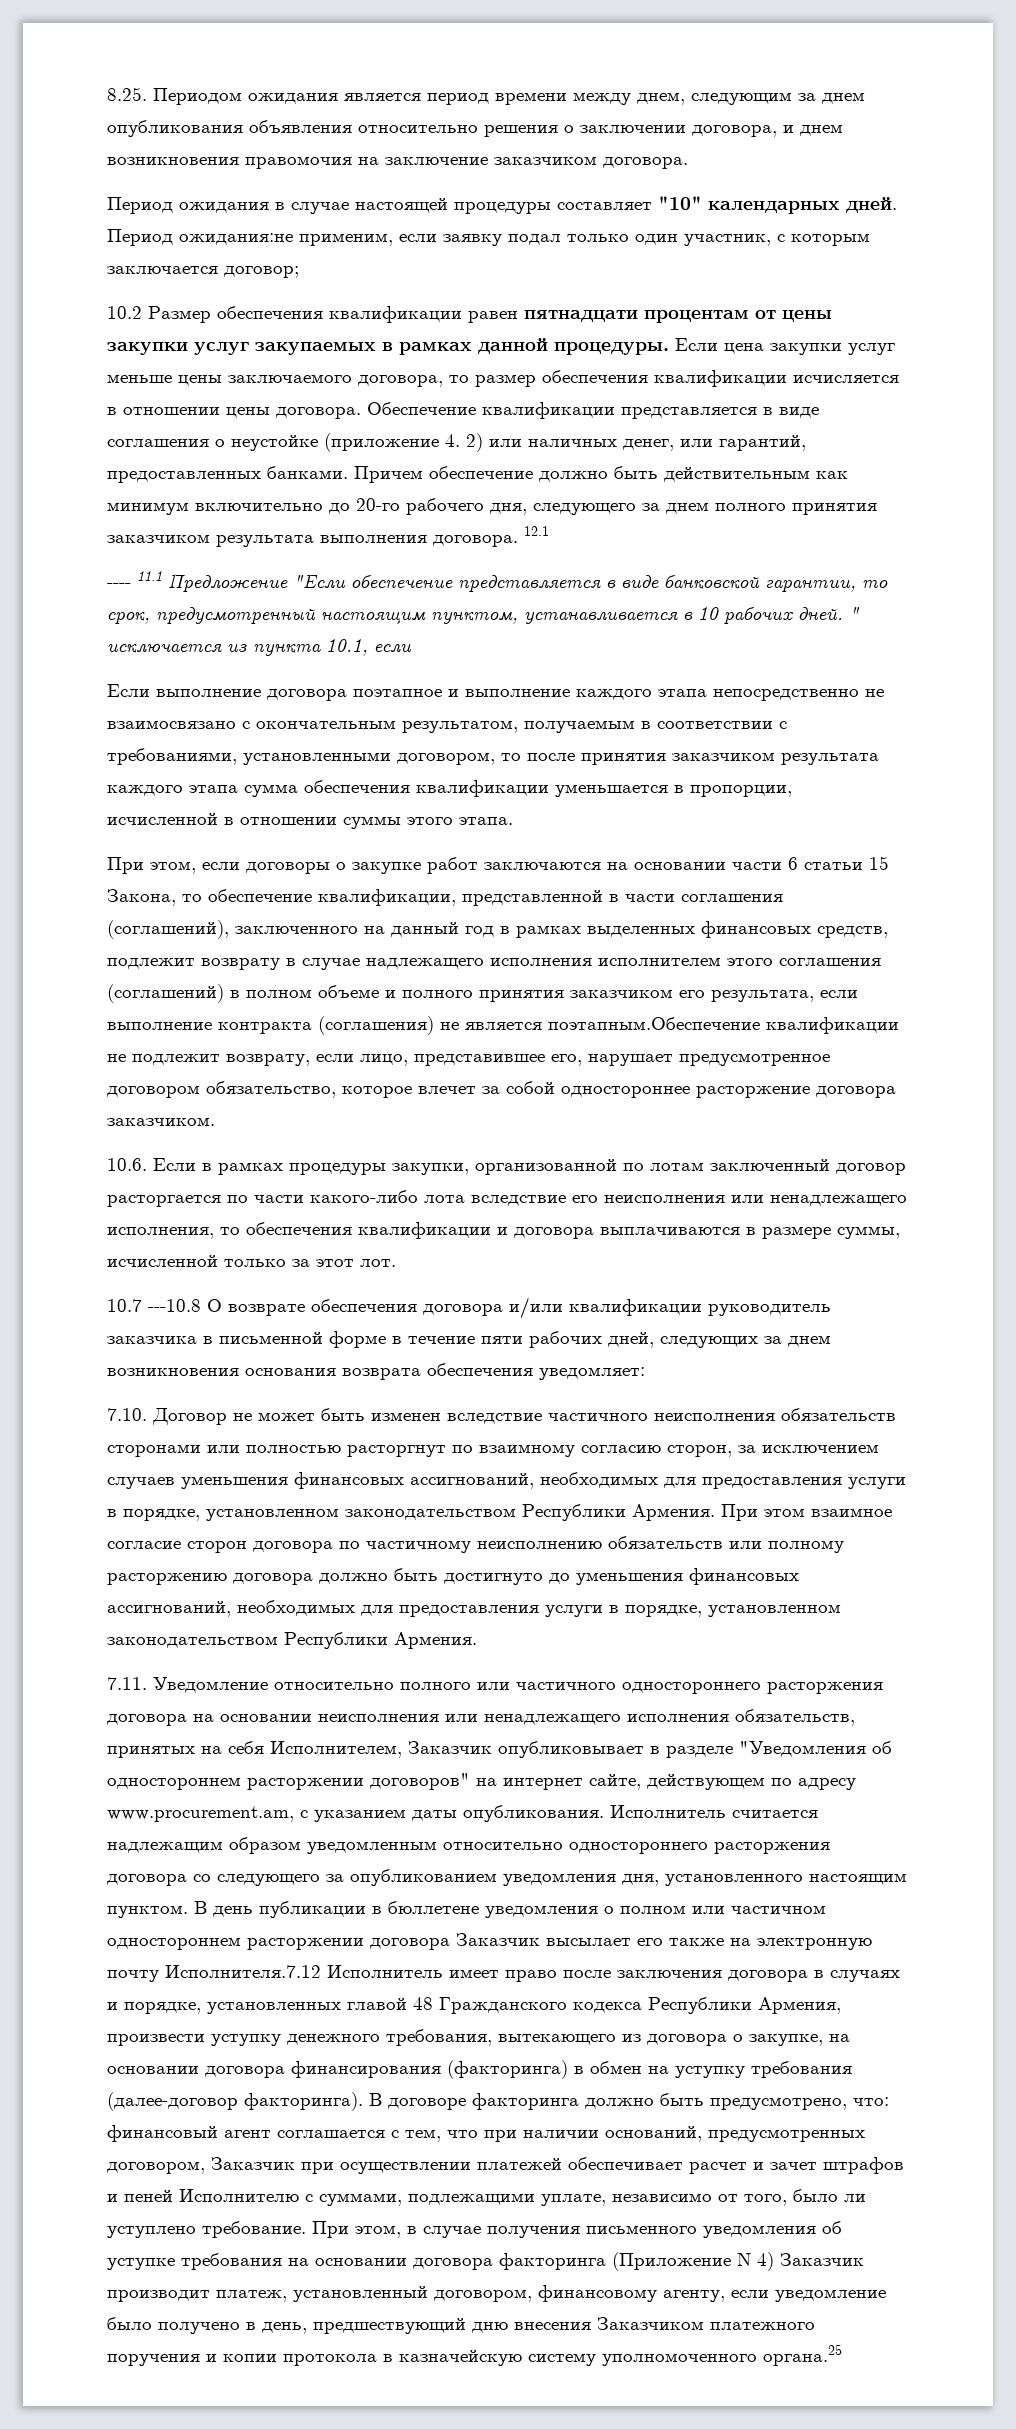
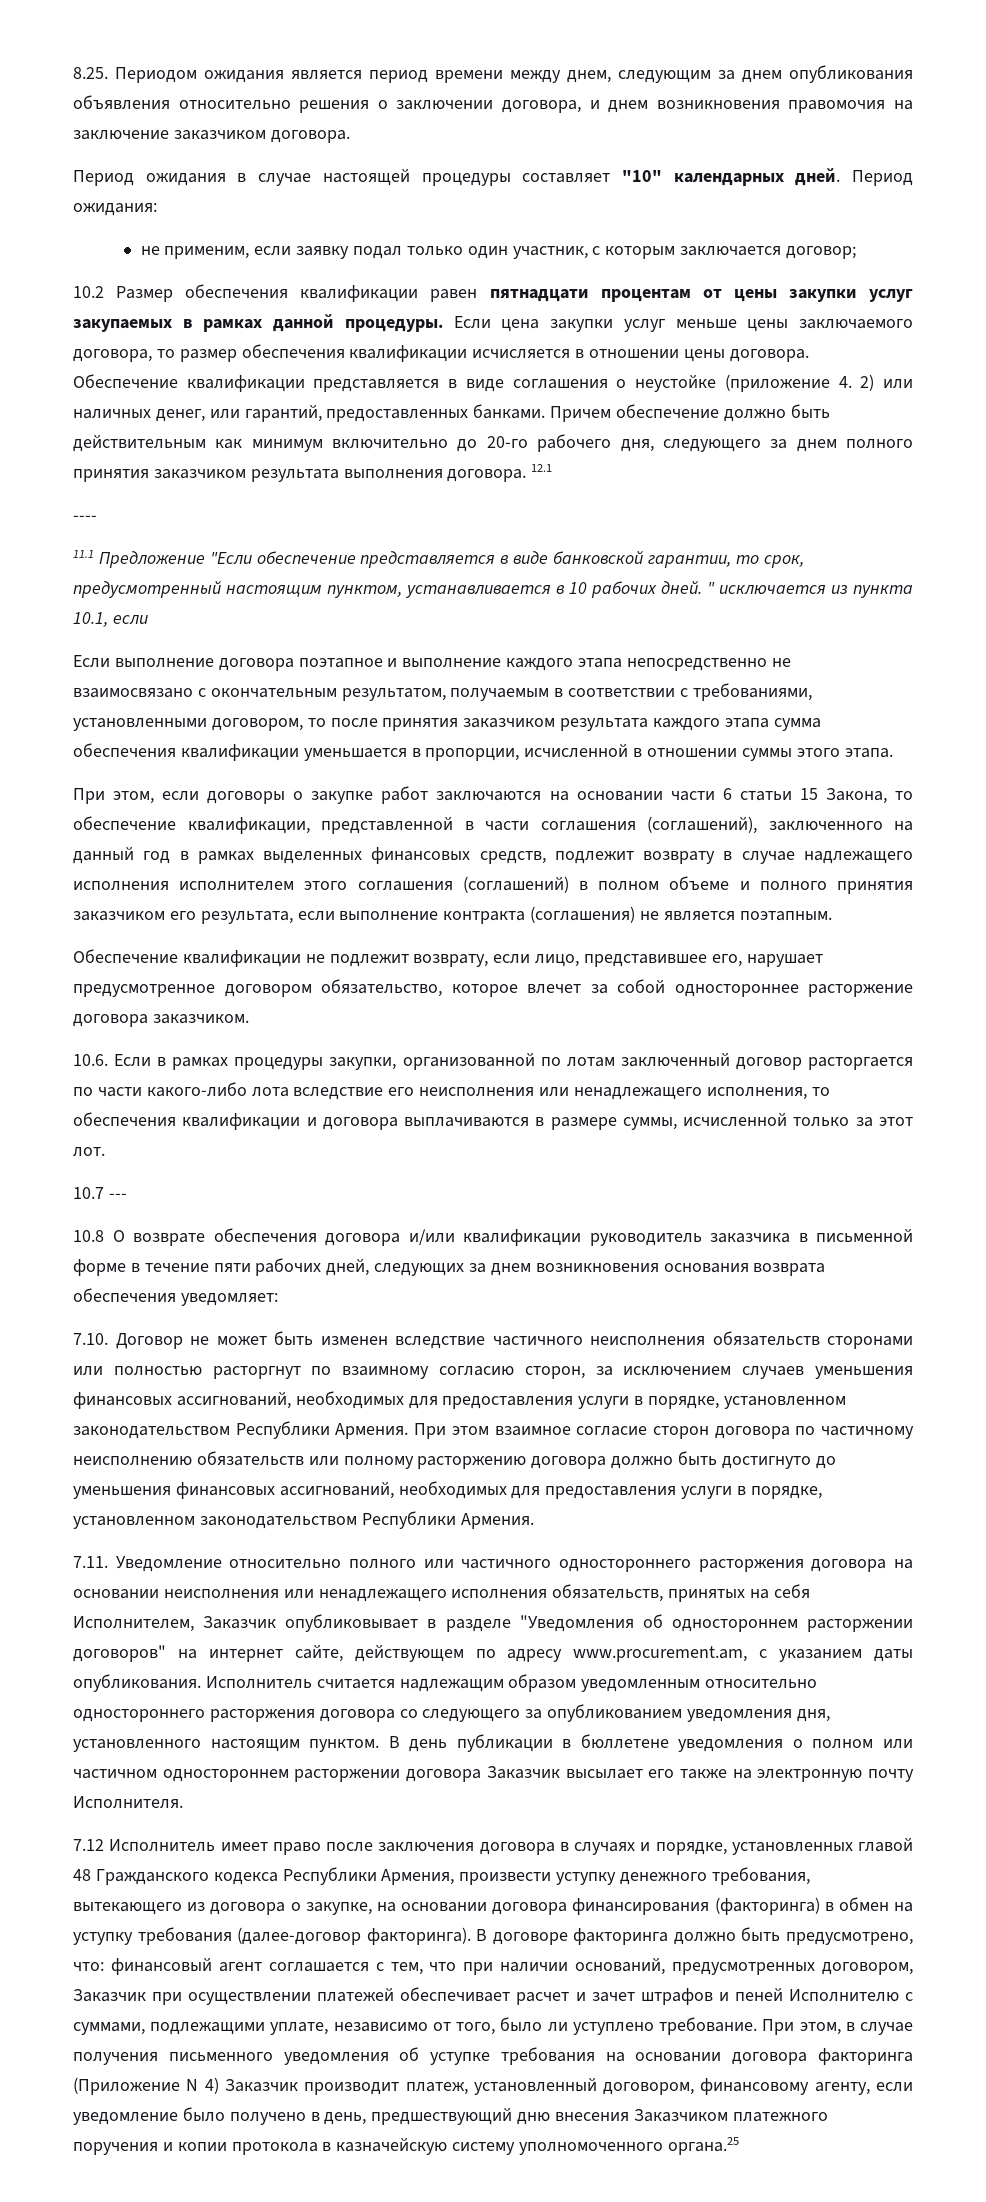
[179,233,293,245] ожидания:не -> [73,203,157,216] [140,246,160,255] ожидания: // не
(131, 585) none -> (97, 518) //
[548,1017,760,1030] поэтапным.Обеспечение -> [739,911,832,921] [73,949,178,963] поэтапным. // Обеспечение
[148,1299,201,1312] ---10.8 -> [108,1193,127,1199] [73,1230,104,1242] --- // 10.8
[165,1965,321,1978] Исполнителя.7.12 -> [73,1796,183,1809] [73,1839,104,1851] Исполнителя. // 7.12

